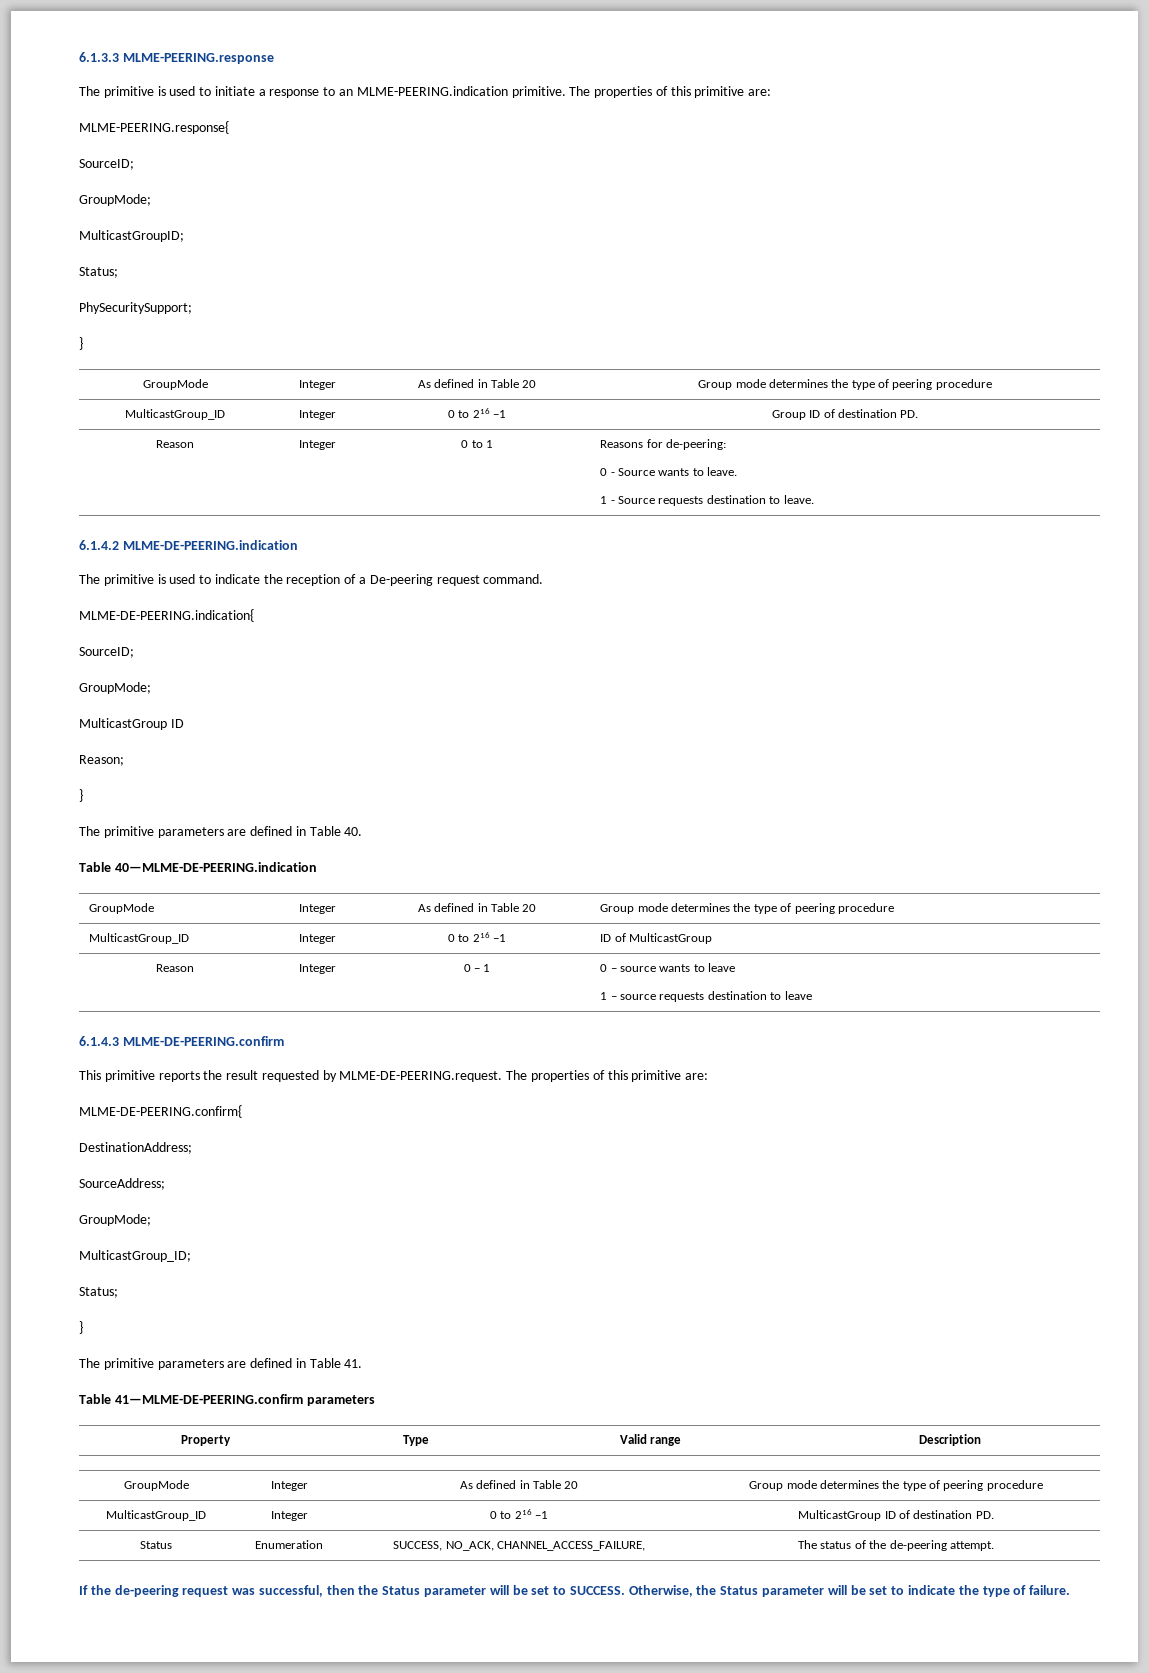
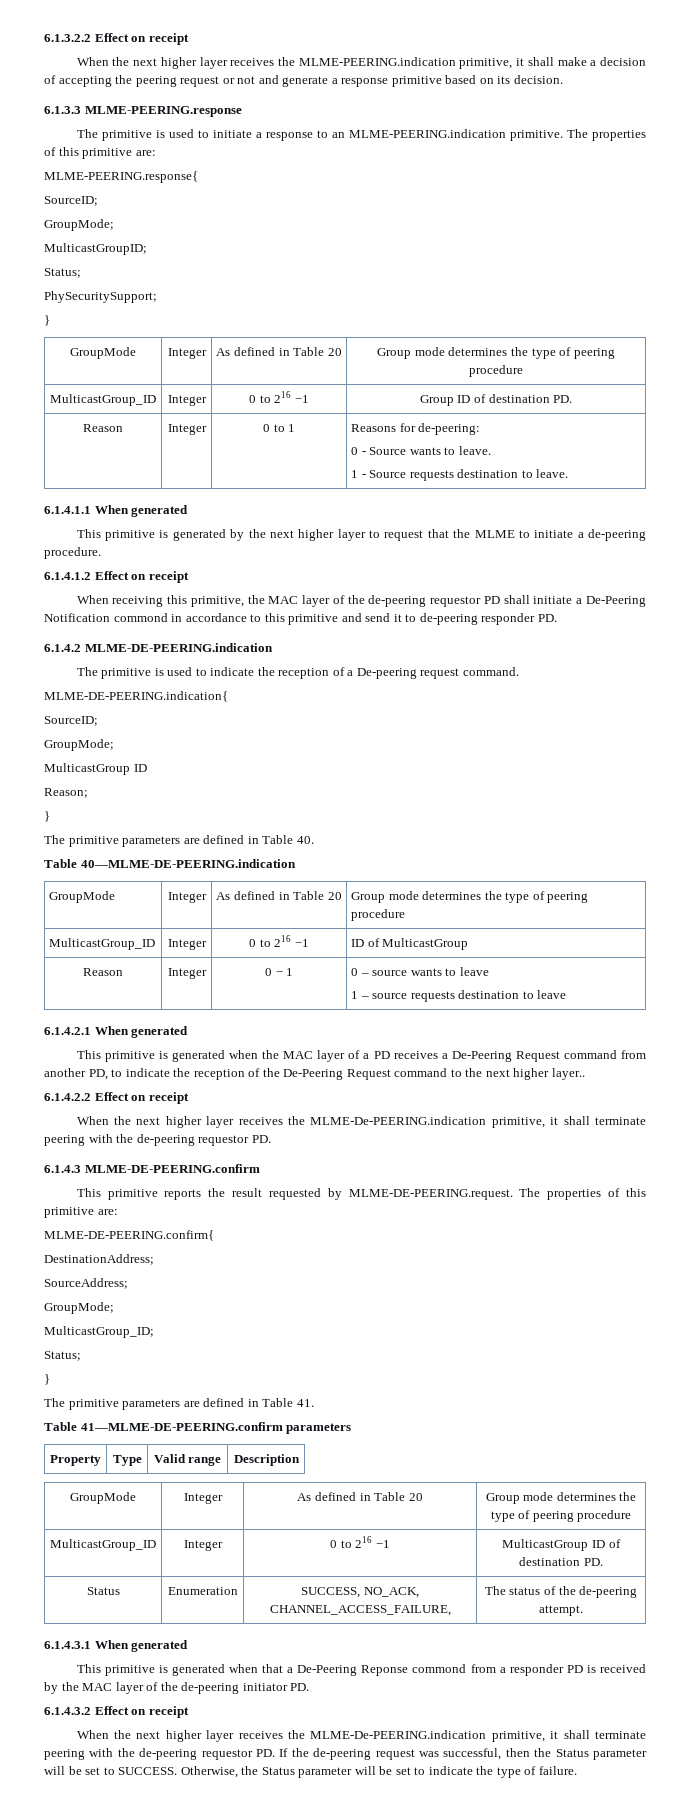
(79, 57) none -> [44,33,189,45] [76,57,647,69] [44,75,563,87] 6.1.3.2.2 Effect on receipt // When the next higher layer receives the MLME-PEERING.indication primitive, it shall make a decision of accepting the peering request or not and generate a response primitive based on its decision. //
(814, 499) none -> [44,505,189,517] [76,529,646,541] [44,547,101,559] [44,571,189,583] [76,595,646,607] [44,613,557,625] // 6.1.4.1.1 When generated // This primitive is generated by the next higher layer to request that the MLME to initiate a de-peering procedure. // 6.1.4.1.2 Effect on receipt // When receiving this primitive, the MAC layer of the de-peering requestor PD shall initiate a De-Peering Notification commond in accordance to this primitive and send it to de-peering responder PD.
(812, 995) none -> [44,1026,189,1038] [76,1050,647,1062] [44,1068,585,1080] [44,1092,189,1104] [76,1116,646,1128] [44,1134,271,1146] // 6.1.4.2.1 When generated // This primitive is generated when the MAC layer of a PD receives a De-Peering Request command from another PD, to indicate the reception of the De-Peering Request command to the next higher layer.. // 6.1.4.2.2 Effect on receipt // When the next higher layer receives the MLME-De-PEERING.indication primitive, it shall terminate peering with the de-peering requestor PD.
(994, 1546) none -> [44,1640,189,1652] [76,1664,647,1676] [44,1682,310,1694] [44,1706,189,1718] [76,1730,646,1742] [44,1748,275,1760] 6.1.4.3.1 When generated // This primitive is generated when that a De-Peering Reponse commond from a responder PD is received by the MAC layer of the de-peering initiator PD. // 6.1.4.3.2 Effect on receipt // When the next higher layer receives the MLME-De-PEERING.indication primitive, it shall terminate peering with the de-peering requestor PD.

